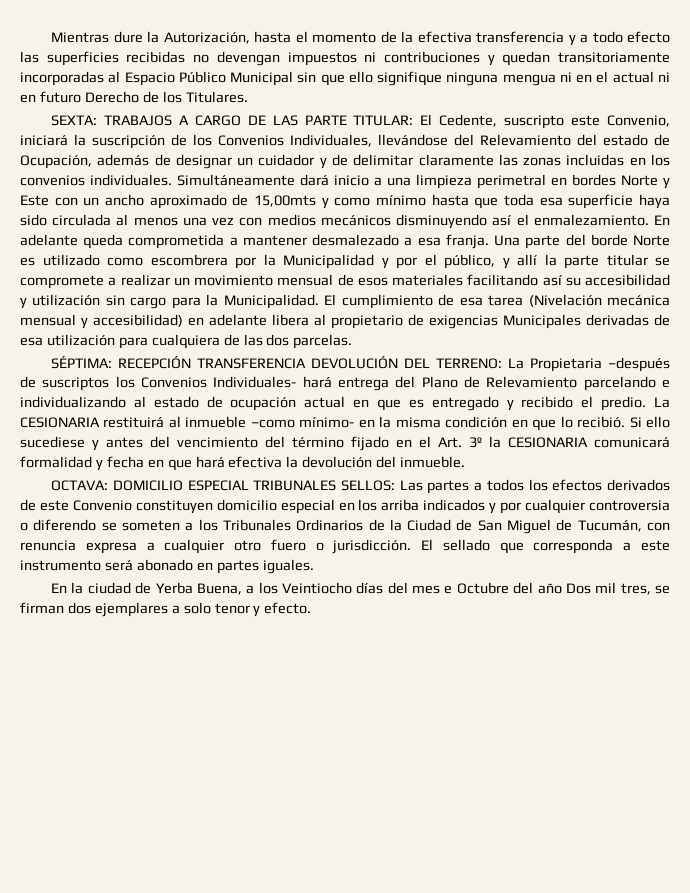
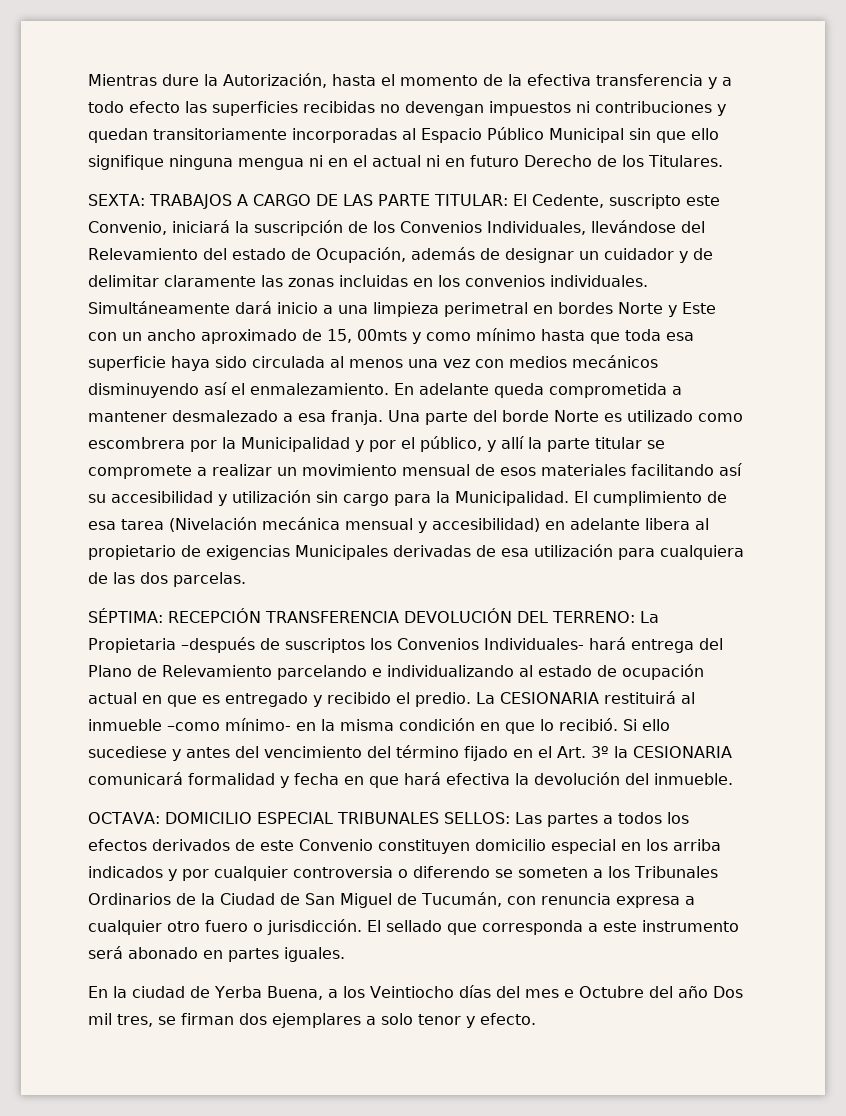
[253,195,316,207] 15,00mts -> [327,329,407,343] 15, 00mts

